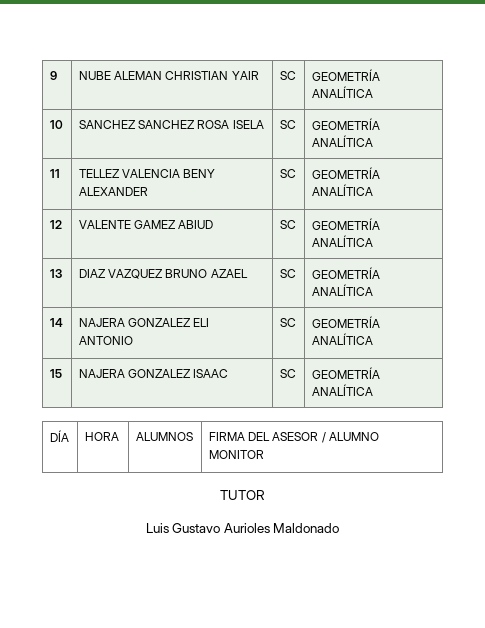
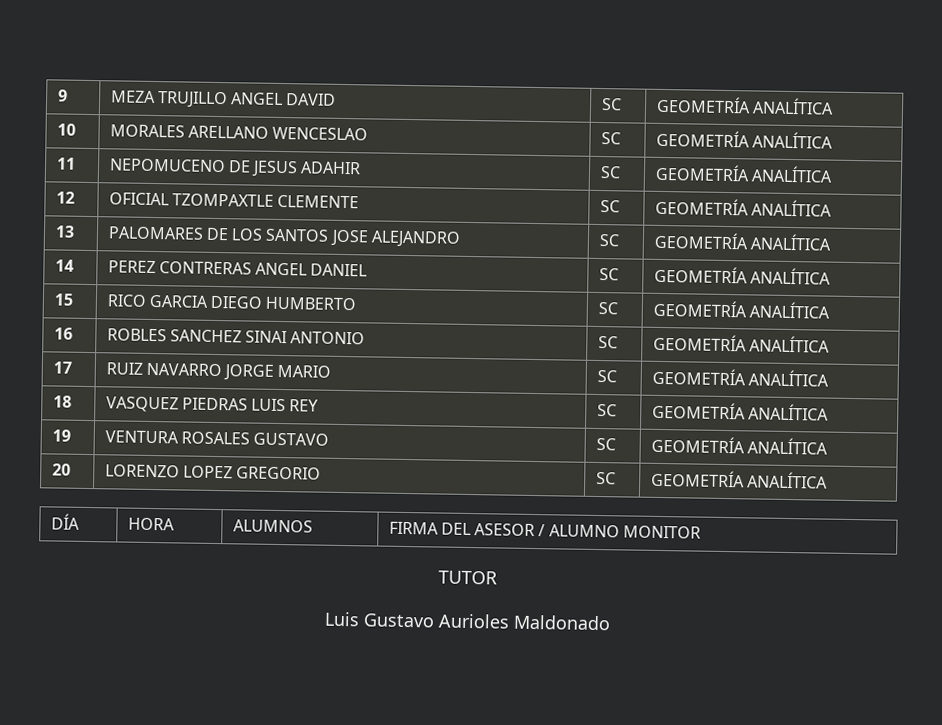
[78,71,259,80] NUBE ALEMAN CHRISTIAN YAIR -> [110,90,337,109] MEZA TRUJILLO ANGEL DAVID
[78,120,264,129] SANCHEZ SANCHEZ ROSA ISELA -> [109,124,369,141] MORALES ARELLANO WENCESLAO
[78,169,216,178] [78,187,148,196] TELLEZ VALENCIA BENY ALEXANDER -> [108,158,362,178] NEPOMUCENO DE JESUS ADAHIR
[78,220,214,229] VALENTE GAMEZ ABIUD -> [108,192,360,209] OFICIAL TZOMPAXTLE CLEMENTE
[78,269,248,279] DIAZ VAZQUEZ BRUNO AZAEL -> [107,226,462,248] PALOMARES DE LOS SANTOS JOSE ALEJANDRO
[78,318,210,327] [78,336,133,345] NAJERA GONZALEZ ELI ANTONIO -> [107,260,368,277] PEREZ CONTRERAS ANGEL DANIEL
[78,369,229,378] NAJERA GONZALEZ ISAAC -> [106,294,357,311] [597,301,618,315] [652,299,830,319] [53,327,73,340] [106,328,366,345] [597,335,618,349] [652,333,830,353] [52,361,72,374] [105,362,332,381] [596,369,617,383] [651,367,829,387] [52,395,72,408] [105,396,320,413] [596,403,617,417] [651,401,829,421] [51,429,71,442] [104,430,330,446] [595,437,616,451] [650,435,828,455] [51,463,71,476] [104,464,322,480] RICO GARCIA DIEGO HUMBERTO | SC | GEOMETRÍA ANALÍTICA // 16 | ROBLES SANCHEZ SINAI ANTONIO | SC | GEOMETRÍA ANALÍTICA // 17 | RUIZ NAVARRO JORGE MARIO | SC | GEOMETRÍA ANALÍTICA // 18 | VASQUEZ PIEDRAS LUIS REY | SC | GEOMETRÍA ANALÍTICA // 19 | VENTURA ROSALES GUSTAVO | SC | GEOMETRÍA ANALÍTICA // 20 | LORENZO LOPEZ GREGORIO

